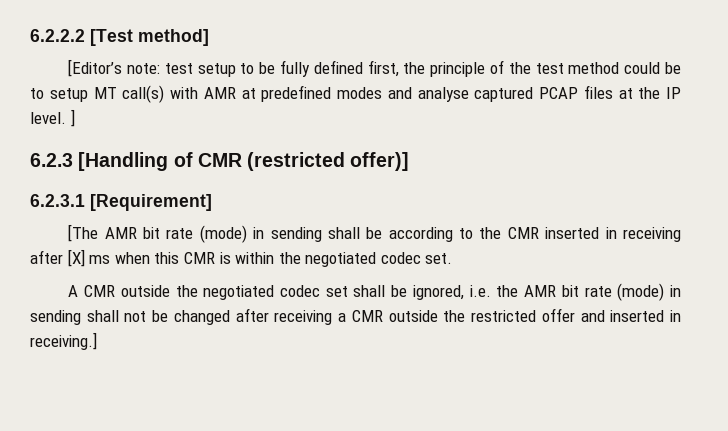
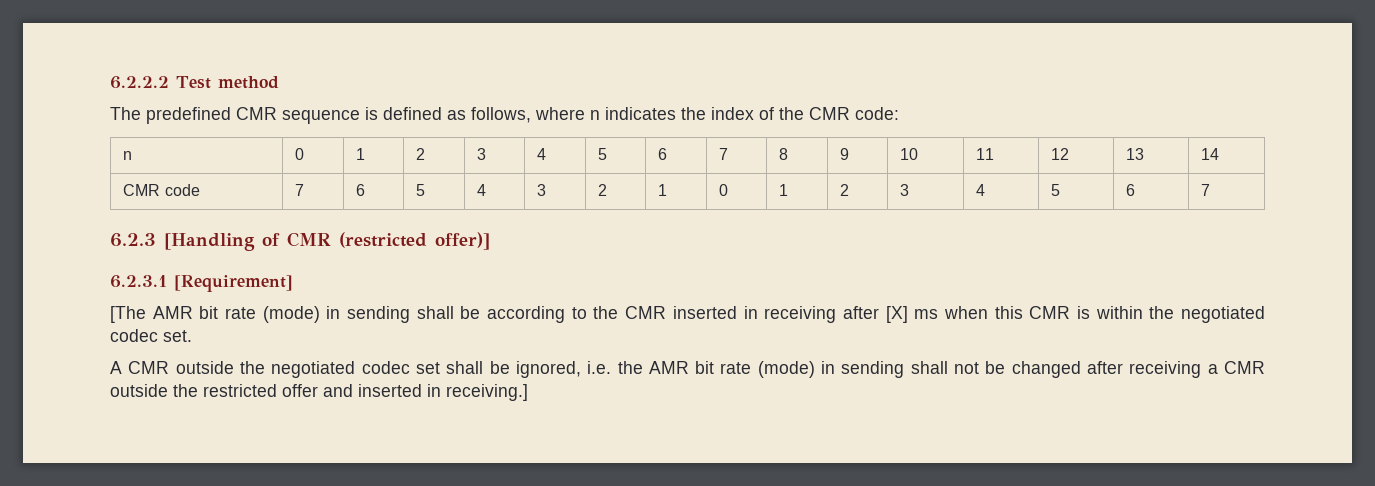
[90,29,209,46] [68,59,681,77] [30,85,681,103] [30,109,75,127] [Test method] // [Editor’s note: test setup to be fully defined first, the principle of the test method could be to setup MT call(s) with AMR at predefined modes and analyse captured PCAP files at the IP level. ] -> [176,76,279,89] [110,107,899,124] [123,151,133,160] [295,148,305,160] [356,148,366,160] [416,148,426,160] [477,148,487,160] [537,148,547,160] [598,148,608,160] [658,148,668,160] [719,148,729,160] [779,148,789,160] [840,148,850,160] [900,148,919,160] [976,148,995,160] [1051,148,1070,160] [1126,148,1145,160] [1201,148,1220,160] [123,184,200,196] [295,184,305,196] [356,184,366,196] [416,184,426,196] [477,184,487,196] [537,184,547,196] [598,184,608,196] [658,184,668,196] [719,184,729,196] [779,184,789,196] [840,184,850,196] [900,184,910,196] [976,184,986,196] [1051,184,1061,196] [1126,184,1136,196] [1201,184,1211,196] Test method // The predefined CMR sequence is defined as follows, where n indicates the index of the CMR code: // n | 0 | 1 | 2 | 3 | 4 | 5 | 6 | 7 | 8 | 9 | 10 | 11 | 12 | 13 | 14 // CMR code | 7 | 6 | 5 | 4 | 3 | 2 | 1 | 0 | 1 | 2 | 3 | 4 | 5 | 6 | 7

